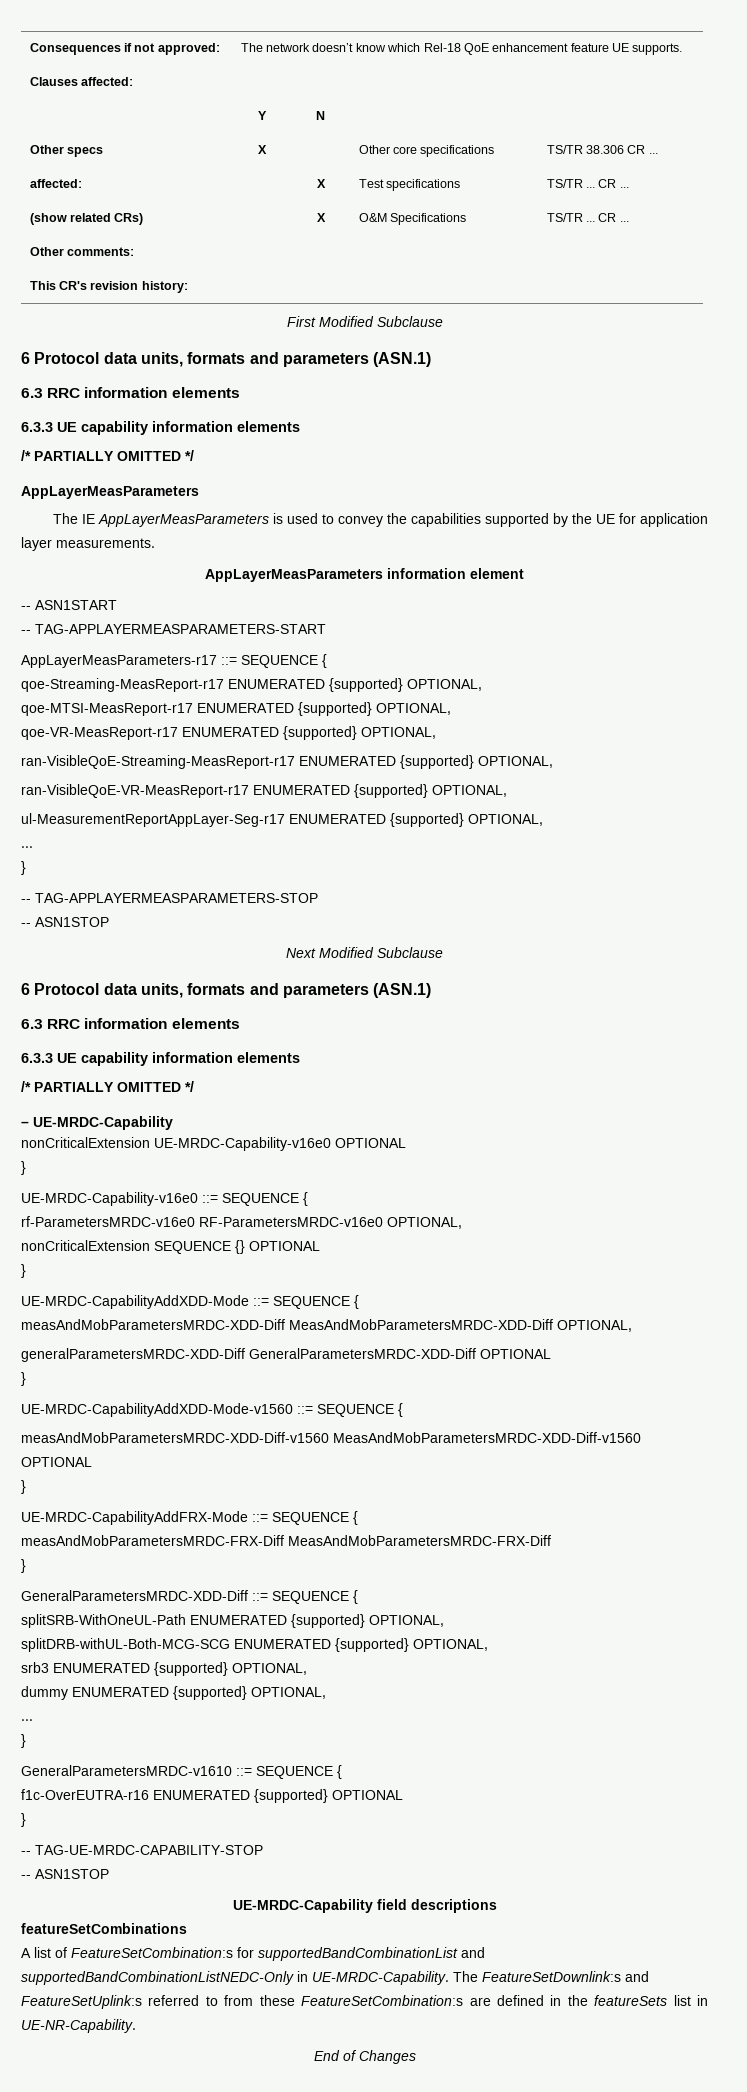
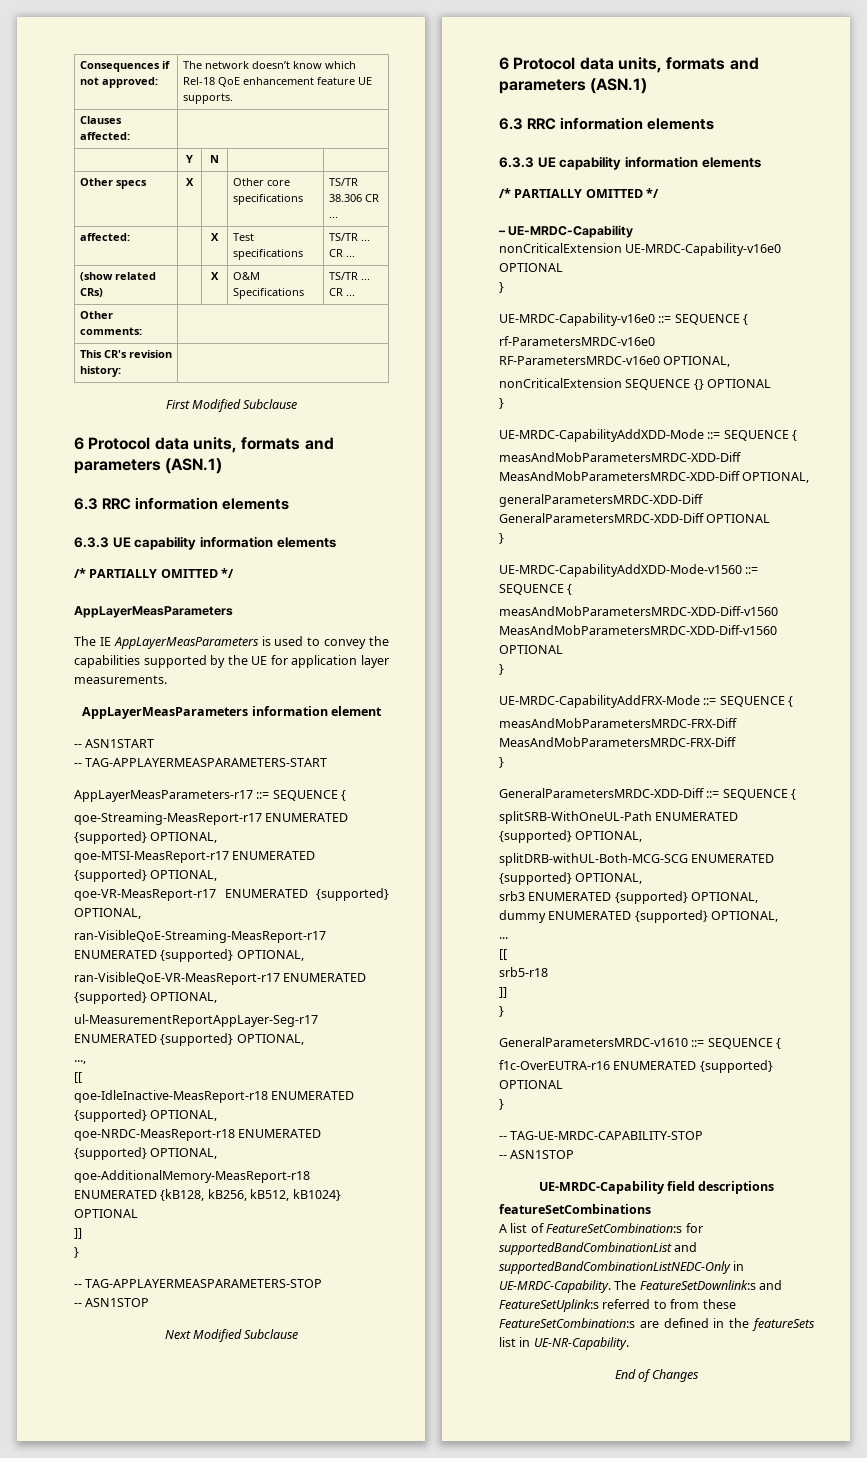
[21,846,33,848] ... -> [74,1060,86,1064] [74,1072,82,1083] [74,1090,355,1103] [74,1109,218,1122] [74,1129,322,1141] [74,1147,218,1160] [74,1170,310,1183] [74,1189,341,1201] [74,1209,138,1218] [74,1228,82,1239] ..., // [[ // qoe-IdleInactive-MeasReport-r18 ENUMERATED {supported} OPTIONAL, // qoe-NRDC-MeasReport-r18 ENUMERATED {supported} OPTIONAL, // qoe-AdditionalMemory-MeasReport-r18 ENUMERATED {kB128, kB256, kB512, kB1024} OPTIONAL // ]]
(33, 1720) none -> [499,949,507,960] [499,967,548,977] [499,987,507,998] // [[ // srb5-r18 // ]]

